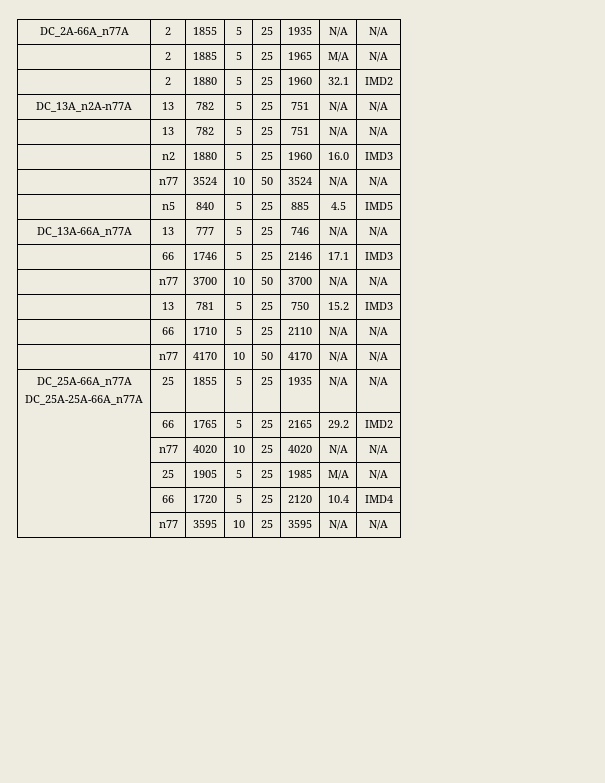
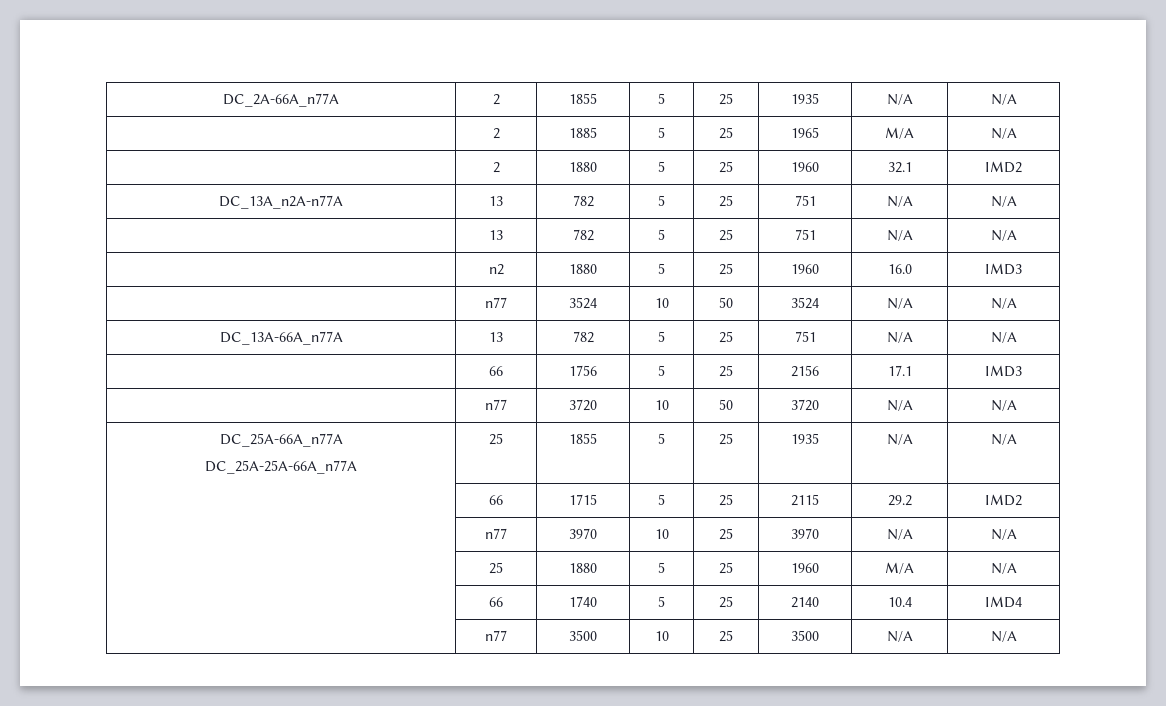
[161,202,175,210] [196,202,214,210] [235,202,242,210] [260,202,273,210] [291,202,309,210] [330,202,346,210] [364,202,393,210] [36,227,132,237] [162,227,174,235] [196,227,214,235] [235,227,242,235] [260,227,273,235] [291,227,309,235] [328,227,348,237] [369,227,388,237] [162,252,174,260] [193,252,217,260] [235,252,242,260] [260,252,273,260] [288,252,312,260] | n5 | 840 | 5 | 25 | 885 | 4.5 | IMD5 // DC_13A-66A_n77A | 13 | 777 | 5 | 25 | 746 | N/A | N/A // | 66 | 1746 | 5 | 25 | 2146 -> [219,331,343,345] [489,332,503,342] [572,331,594,343] [658,331,665,342] [719,331,733,343] [794,331,816,342] [886,332,913,343] [990,332,1017,343] [489,366,503,376] [569,365,597,376] [658,365,665,376] [719,365,733,377] [791,365,819,377] DC_13A-66A_n77A | 13 | 782 | 5 | 25 | 751 | N/A | N/A // | 66 | 1756 | 5 | 25 | 2156
[193,277,217,285] [232,277,245,285] [260,277,273,285] [288,277,312,285] [328,277,348,287] [369,277,388,287] [162,302,174,310] [196,302,214,310] [235,302,242,310] [260,302,273,310] [291,302,309,310] [327,302,349,310] [364,302,393,310] [162,327,174,335] [193,327,217,335] [235,327,242,335] [260,327,273,335] [288,327,312,335] [328,327,348,337] [369,327,388,337] [158,352,178,360] [193,352,217,360] [232,352,245,360] [260,352,273,360] [288,352,312,360] 3700 | 10 | 50 | 3700 | N/A | N/A // | 13 | 781 | 5 | 25 | 750 | 15.2 | IMD3 // | 66 | 1710 | 5 | 25 | 2110 | N/A | N/A // | n77 | 4170 | 10 | 50 | 4170 -> [569,399,597,411] [654,400,669,410] [719,399,733,410] [791,399,819,411] 3720 | 10 | 50 | 3720
[193,420,217,428] [235,420,242,428] [260,420,273,428] [288,420,312,428] 1765 | 5 | 25 | 2165 -> [569,494,597,505] [658,494,665,505] [719,494,733,506] [791,494,819,506] 1715 | 5 | 25 | 2115
[193,445,217,453] [232,445,245,453] [260,445,273,453] [288,445,312,453] 4020 | 10 | 25 | 4020 -> [569,528,597,539] [654,529,669,539] [719,528,733,540] [791,528,819,539] 3970 | 10 | 25 | 3970
[193,470,217,478] [235,470,242,478] [260,470,273,478] [288,470,312,478] 1905 | 5 | 25 | 1985 -> [569,563,597,573] [658,562,665,573] [719,562,733,574] [791,563,819,573] 1880 | 5 | 25 | 1960
[193,495,217,503] [235,495,242,503] [260,495,273,503] [288,495,312,503] 1720 | 5 | 25 | 2120 -> [569,596,597,607] [658,596,665,607] [719,596,733,608] [791,597,819,608] 1740 | 5 | 25 | 2140
[193,520,217,528] [232,520,245,528] [260,520,273,528] [288,520,312,528] 3595 | 10 | 25 | 3595 -> [569,630,597,641] [654,631,669,641] [719,630,733,642] [791,630,819,641] 3500 | 10 | 25 | 3500

